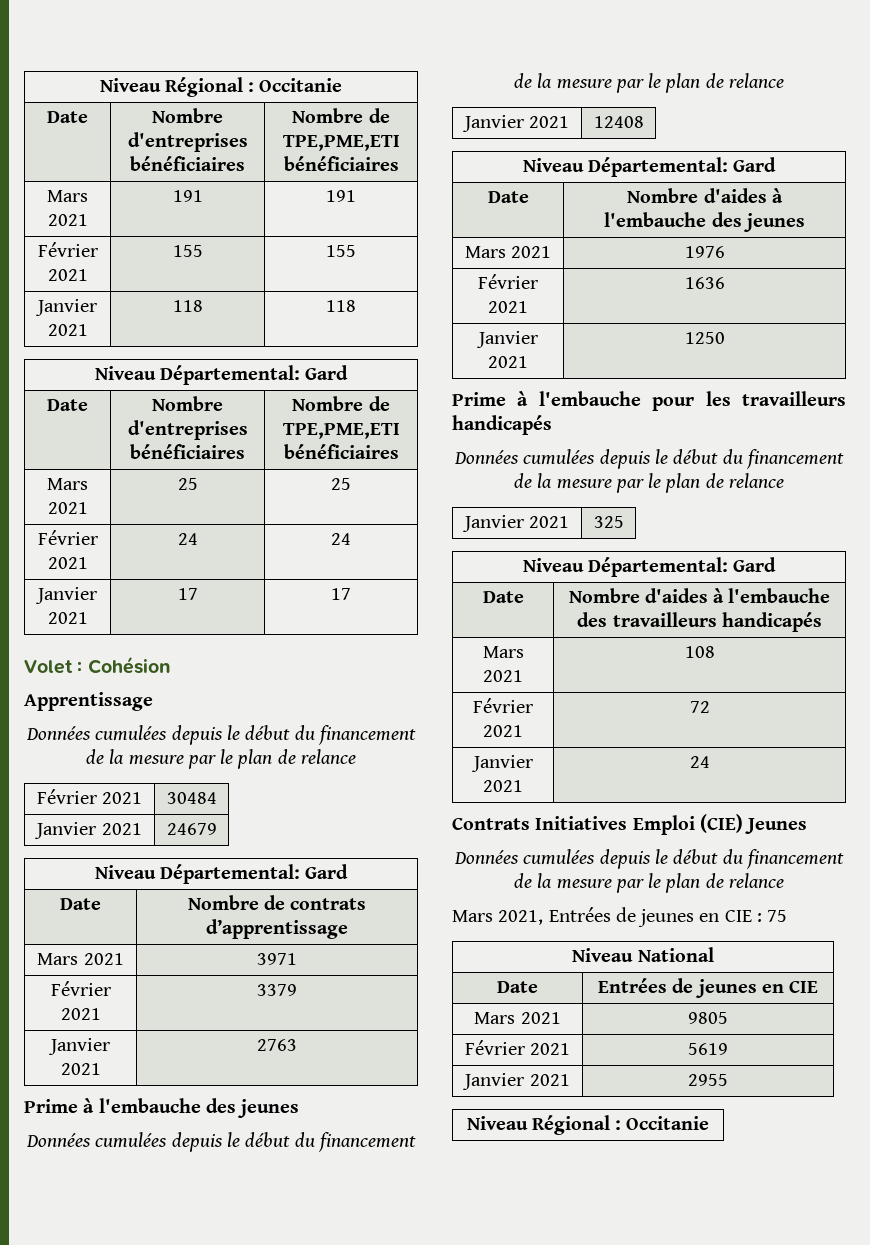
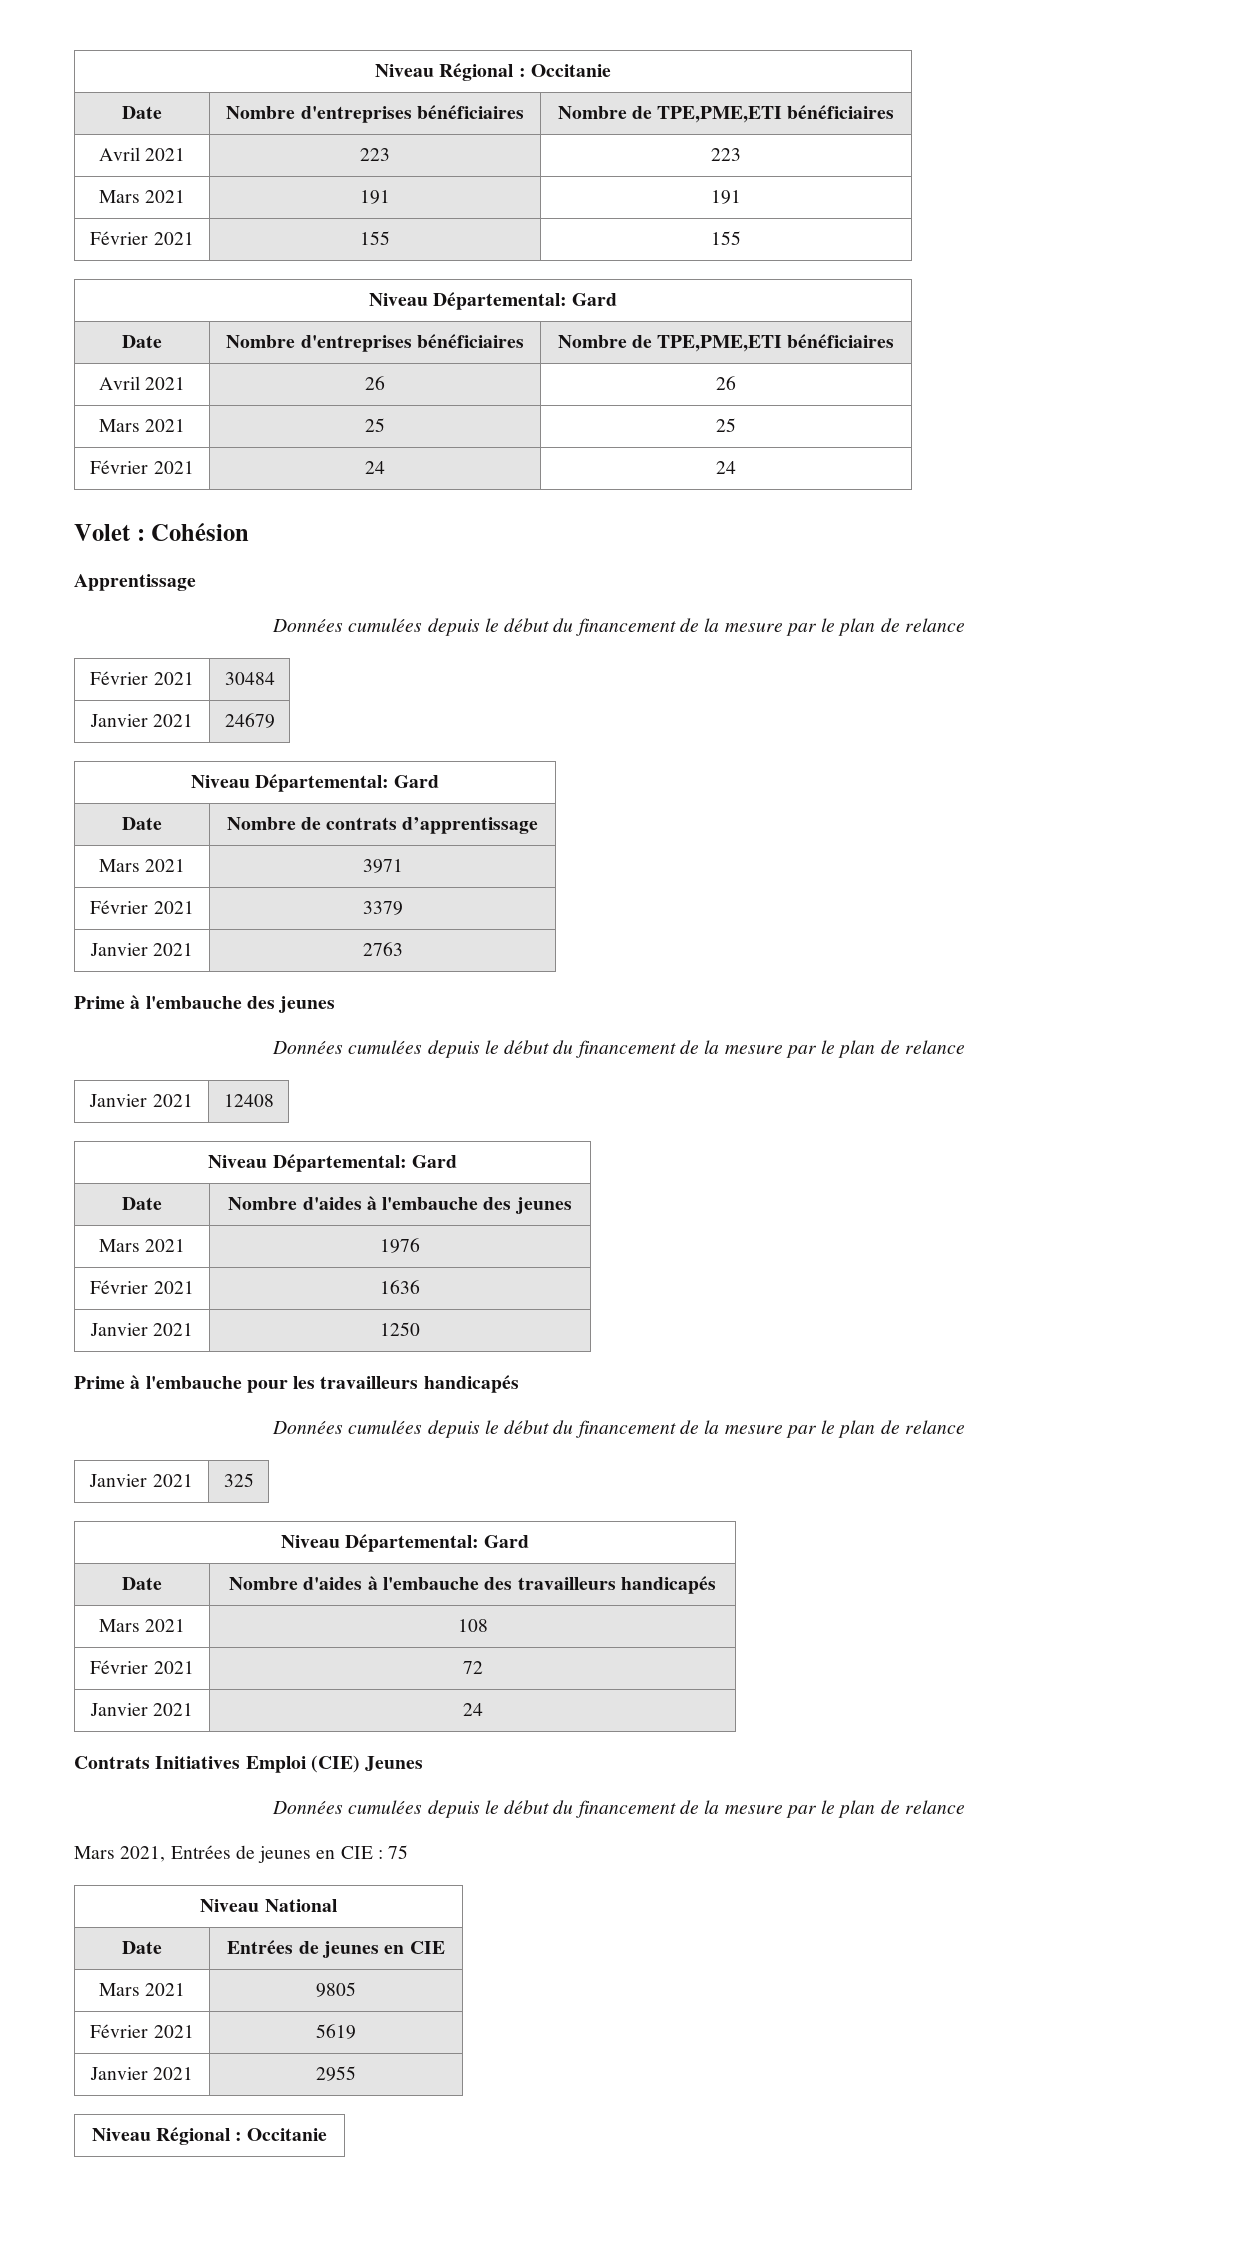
(399, 163) none -> [98,147,186,161] [360,148,390,161] [710,148,741,161] // Avril 2021 | 223 | 223
[35,299,97,316] [47,324,88,336] [172,300,203,312] [326,300,356,312] // Janvier 2021 | 118 | 118 -> (741, 238) none
(399, 451) none -> [98,376,186,390] [365,376,385,390] [715,376,736,390] // Avril 2021 | 26 | 26
[35,587,97,604] [47,612,88,624] [177,588,198,600] [331,588,351,600] // Janvier 2021 | 17 | 17 -> (736, 467) none

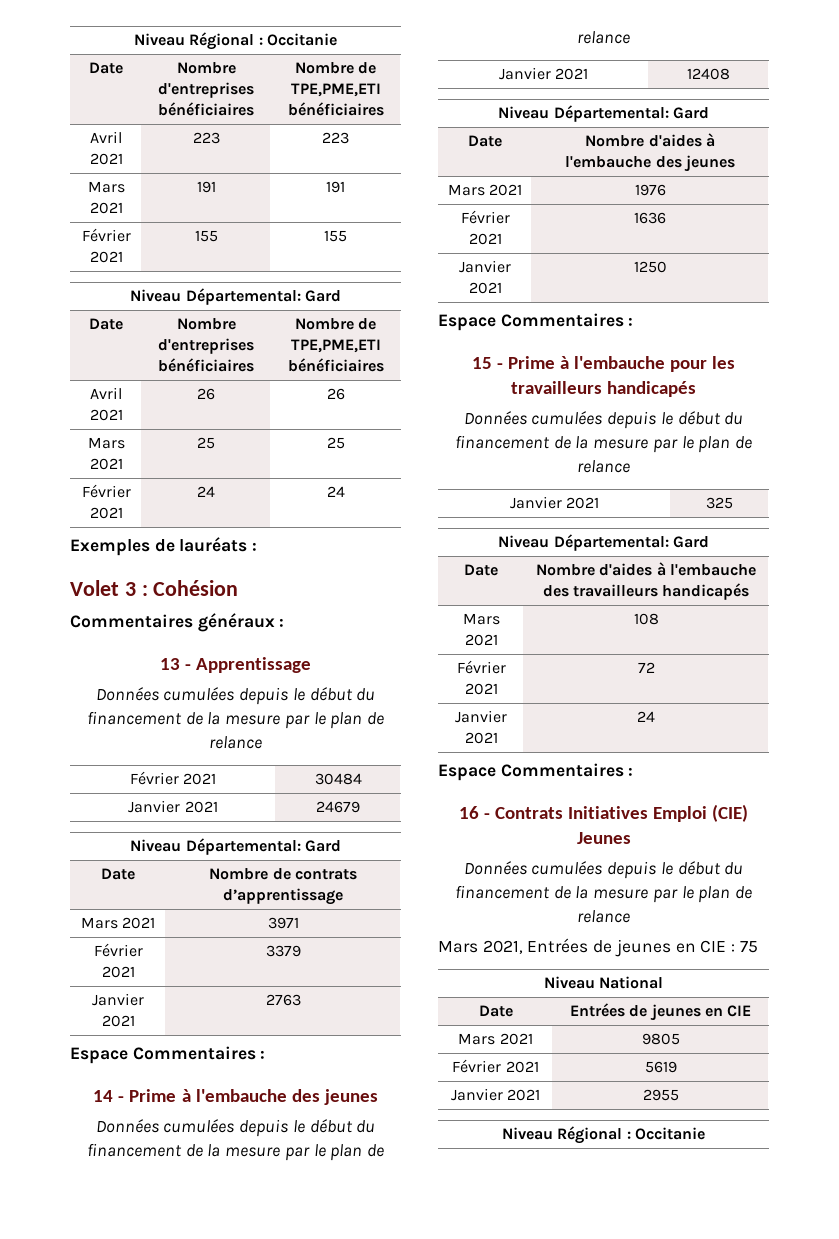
(736, 467) none -> [70,537,258,556] // Exemples de lauréats :
(131, 532) none -> [124,582,136,596] 3
(250, 532) none -> [70,613,285,632] [159,658,191,670] Commentaires généraux : // 13 -
(403, 949) none -> [70,1046,266,1064] [93,1090,125,1102] Espace Commentaires : // 14 -
(420, 1329) none -> [438,313,634,331] [471,357,503,369] Espace Commentaires : // 15 -
(483, 1709) none -> [438,763,634,781] [458,806,490,819] Espace Commentaires : // 16 -

